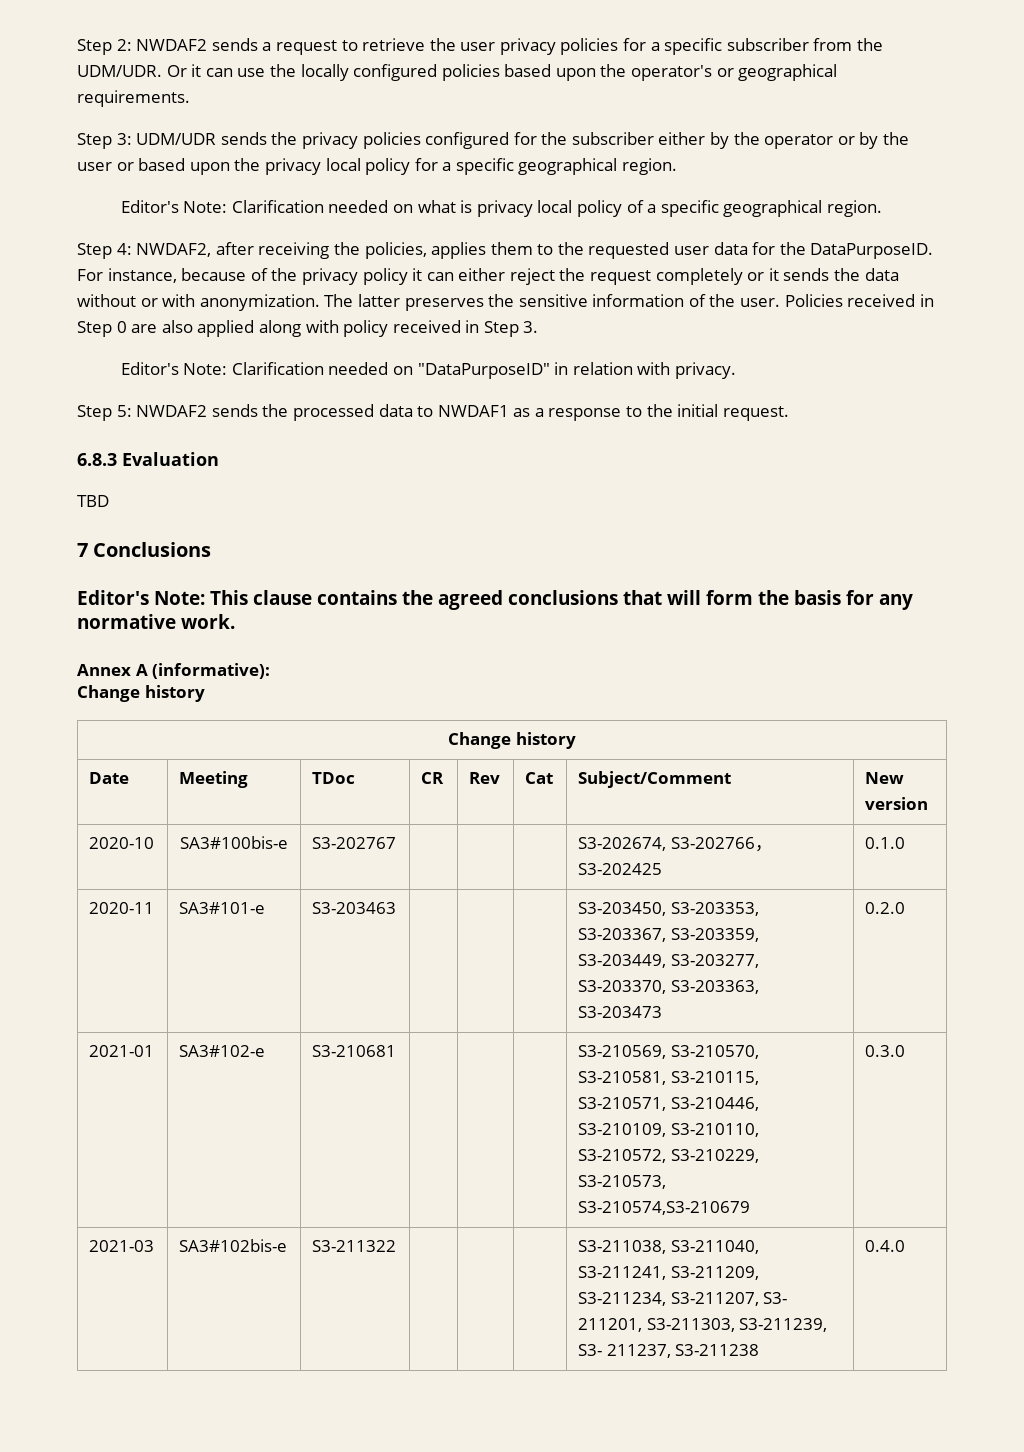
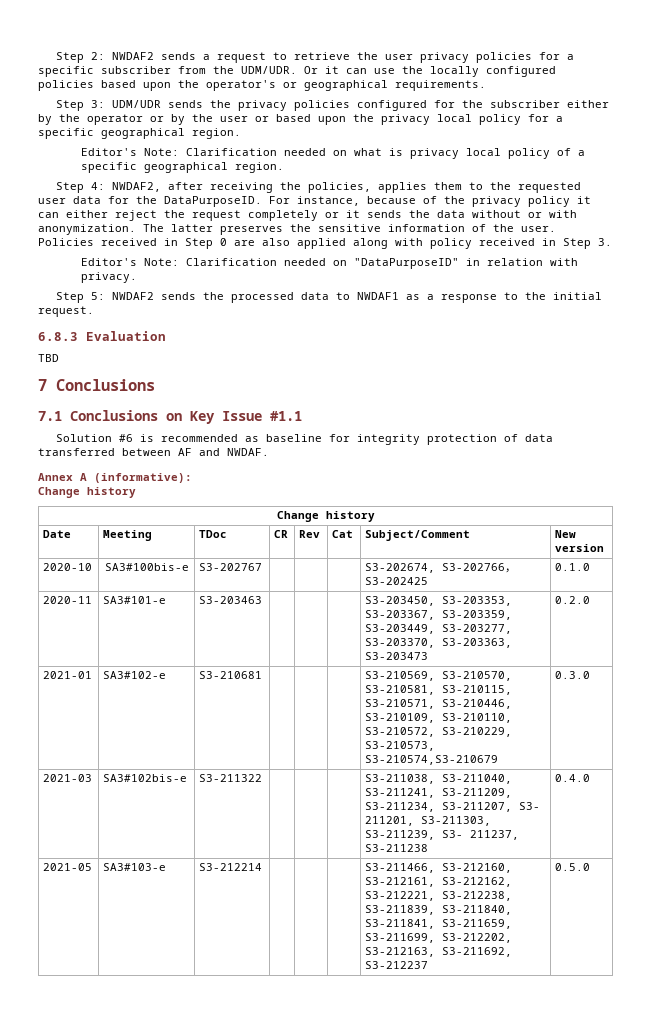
[77,590,914,610] [77,614,235,629] Editor's Note: This clause contains the agreed conclusions that will form the basis for any normative work. -> [38,410,302,424] [55,434,553,445] [38,448,269,456] 7.1 Conclusions on Key Issue #1.1 // Solution #6 is recommended as baseline for integrity protection of data transferred between AF and NWDAF.
(906, 1246) none -> [43,863,93,871] [103,863,167,871] [199,863,263,871] [365,863,513,873] [365,877,513,887] [365,891,513,901] [365,905,513,915] [365,919,513,929] [365,933,513,943] [365,947,513,957] [365,961,429,969] [555,863,591,871] // 2021-05 | SA3#103-e | S3-212214 | | | | S3-211466, S3-212160, S3-212161, S3-212162, S3-212221, S3-212238, S3-211839, S3-211840, S3-211841, S3-211659, S3-211699, S3-212202, S3-212163, S3-211692, S3-212237 | 0.5.0

